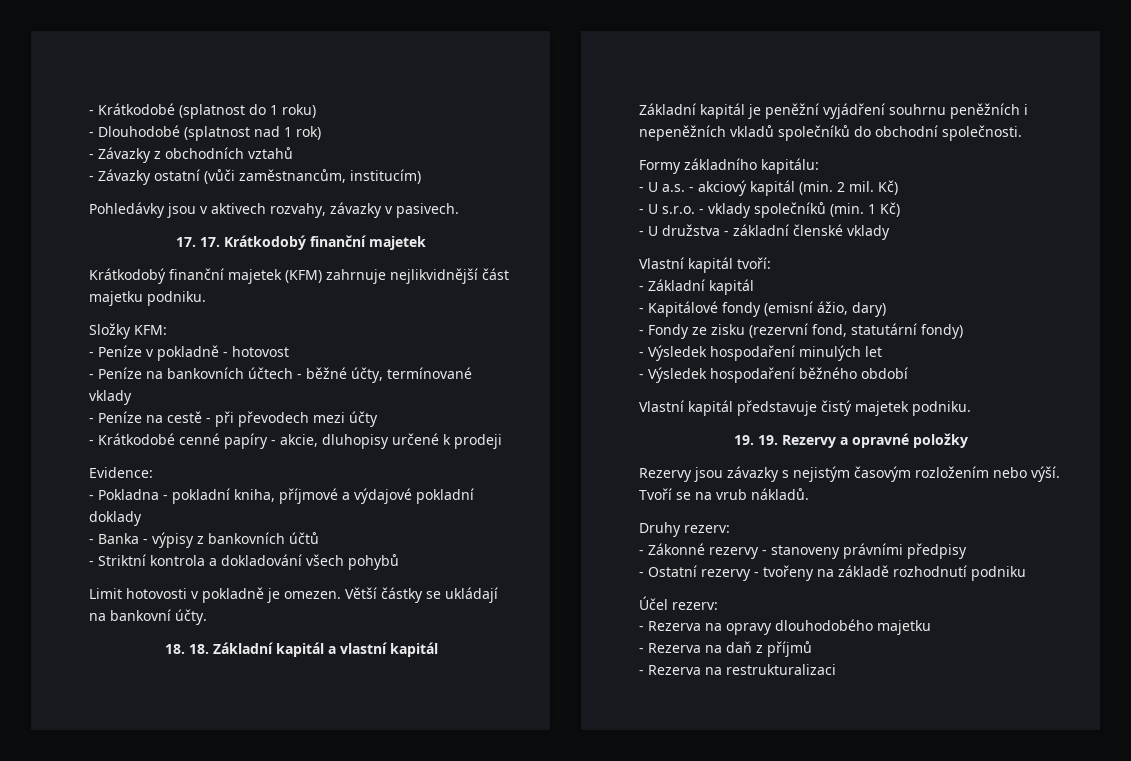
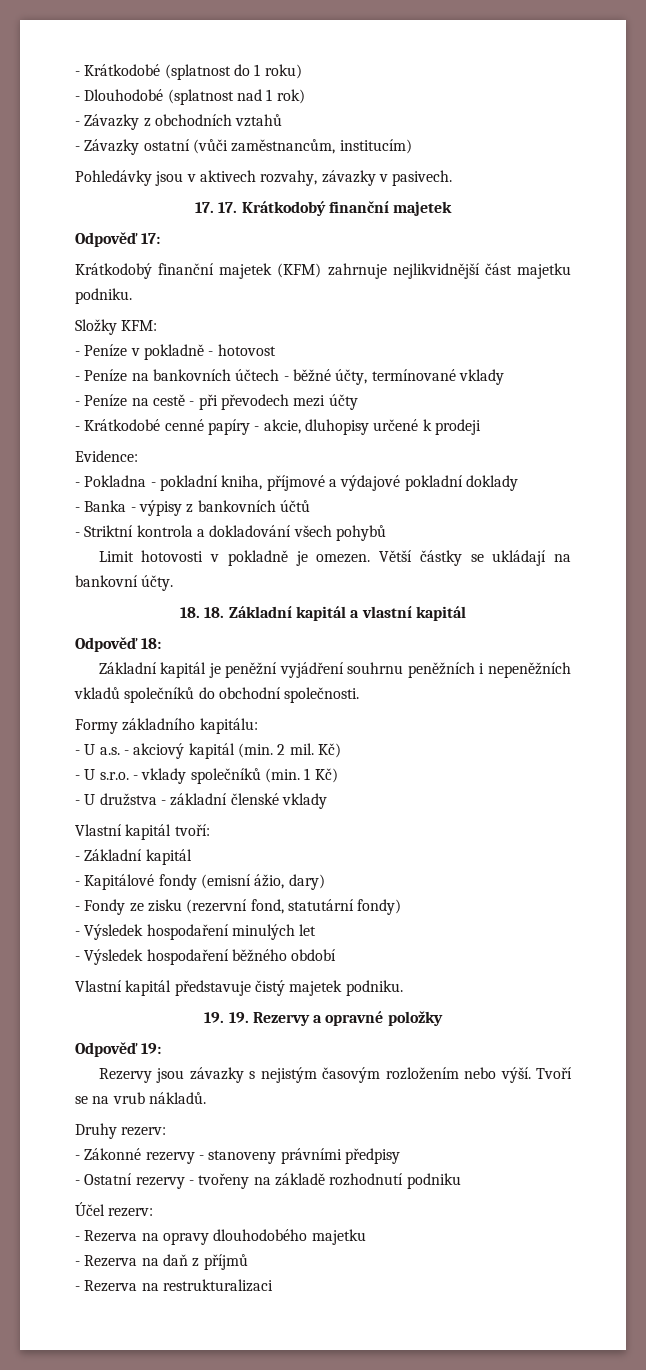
(426, 243) none -> [75,232,161,247] // Odpověď 17:
(438, 649) none -> [75,637,162,652] // Odpověď 18:
(968, 440) none -> [75,1042,162,1057] // Odpověď 19:

